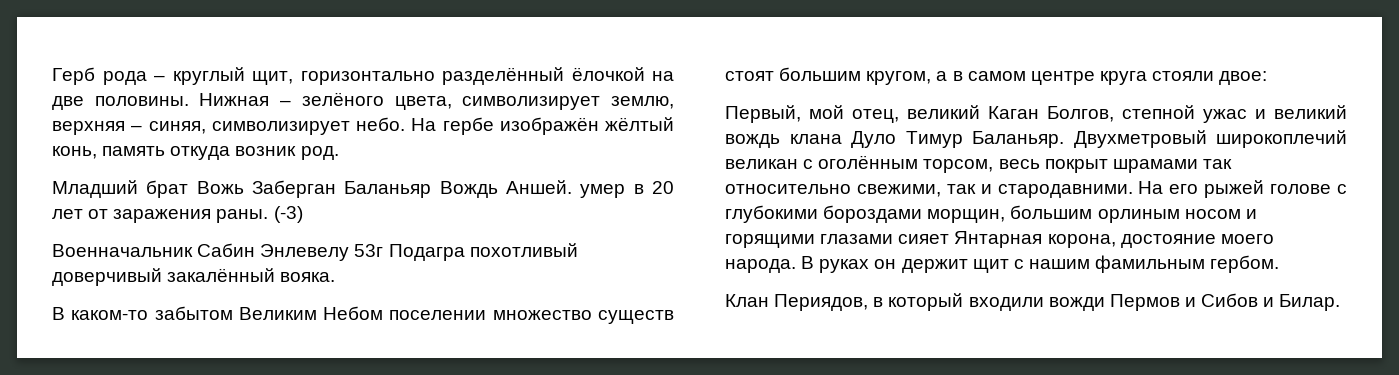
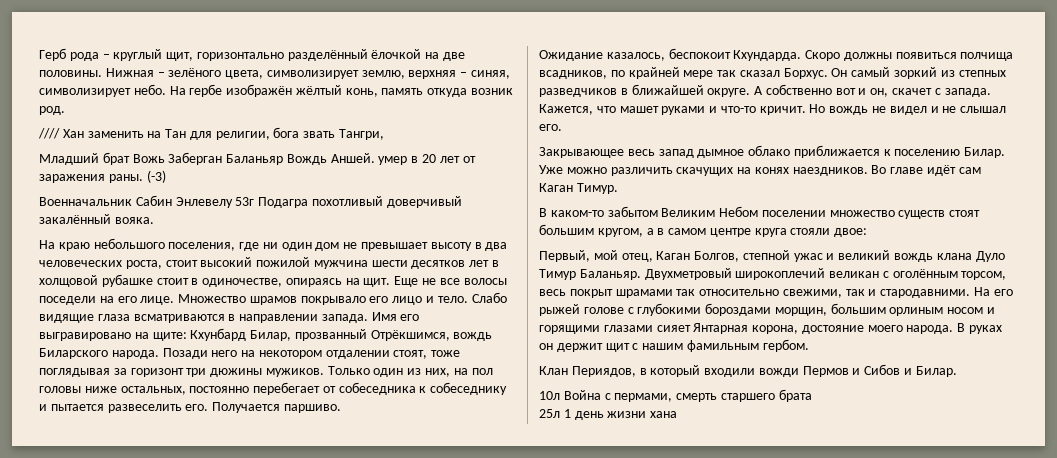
(339, 153) none -> [38,127,385,140] // //// Хан заменить на Тан для религии, бога звать Тангри,
(336, 277) none -> [39,238,508,251] [39,257,500,269] [39,274,507,287] [39,292,507,305] [39,312,420,323] [39,328,493,341] [39,348,461,359] [39,366,493,377] [39,382,508,395] [39,402,341,413] [539,48,1014,61] [539,67,1006,79] [539,84,991,97] [539,104,1007,115] [539,124,562,131] [539,145,1006,158] [539,165,981,176] [539,183,618,194] // На краю небольшого поселения, где ни один дом не превышает высоту в два человеческих роста, стоит высокий пожилой мужчина шести десятков лет в холщовой рубашке стоит в одиночестве, опираясь на щит. Еще не все волосы поседели на его лице. Множество шрамов покрывало его лицо и тело. Слабо видящие глаза всматриваются в направлении запада. Имя его выгравировано на щите: Кхунбард Билар, прозванный Отрёкшимся, вождь Биларского народа. Позади него на некотором отдалении стоят, тоже поглядывая за горизонт три дюжины мужиков. Только один из них, на пол головы ниже остальных, постоянно перебегает от собеседника к собеседнику и пытается развеселить его. Получается паршиво. // Ожидание казалось, беспокоит Кхундарда. Скоро должны появиться полчища всадников, по крайней мере так сказал Борхус. Он самый зоркий из степных разведчиков в ближайшей округе. А собственно вот и он, скачет с запада. Кажется, что машет руками и что-то кричит. Но вождь не видел и не слышал его. // Закрывающее весь запад дымное облако приближается к поселению Билар. Уже можно различить скачущих на конях наездников. Во главе идёт сам Каган Тимур.
[907,105,980,119] великий -> (653, 257) none
(1341, 302) none -> [539,389,812,402] [539,409,678,420] // 10л Война с пермами, смерть старшего брата // 25л 1 день жизни хана

